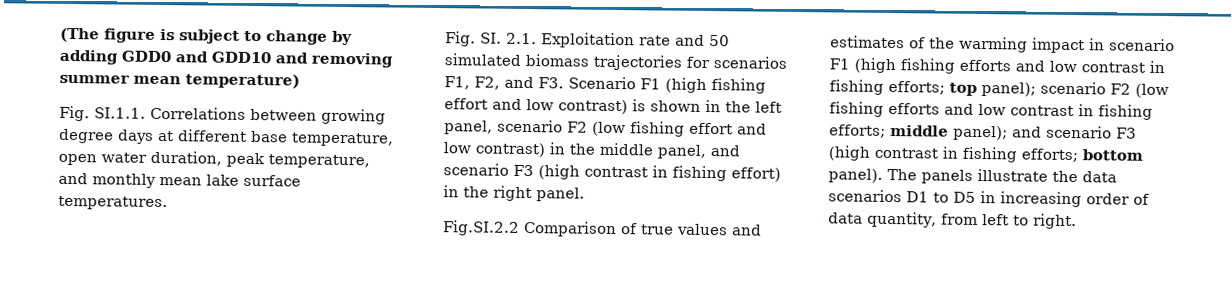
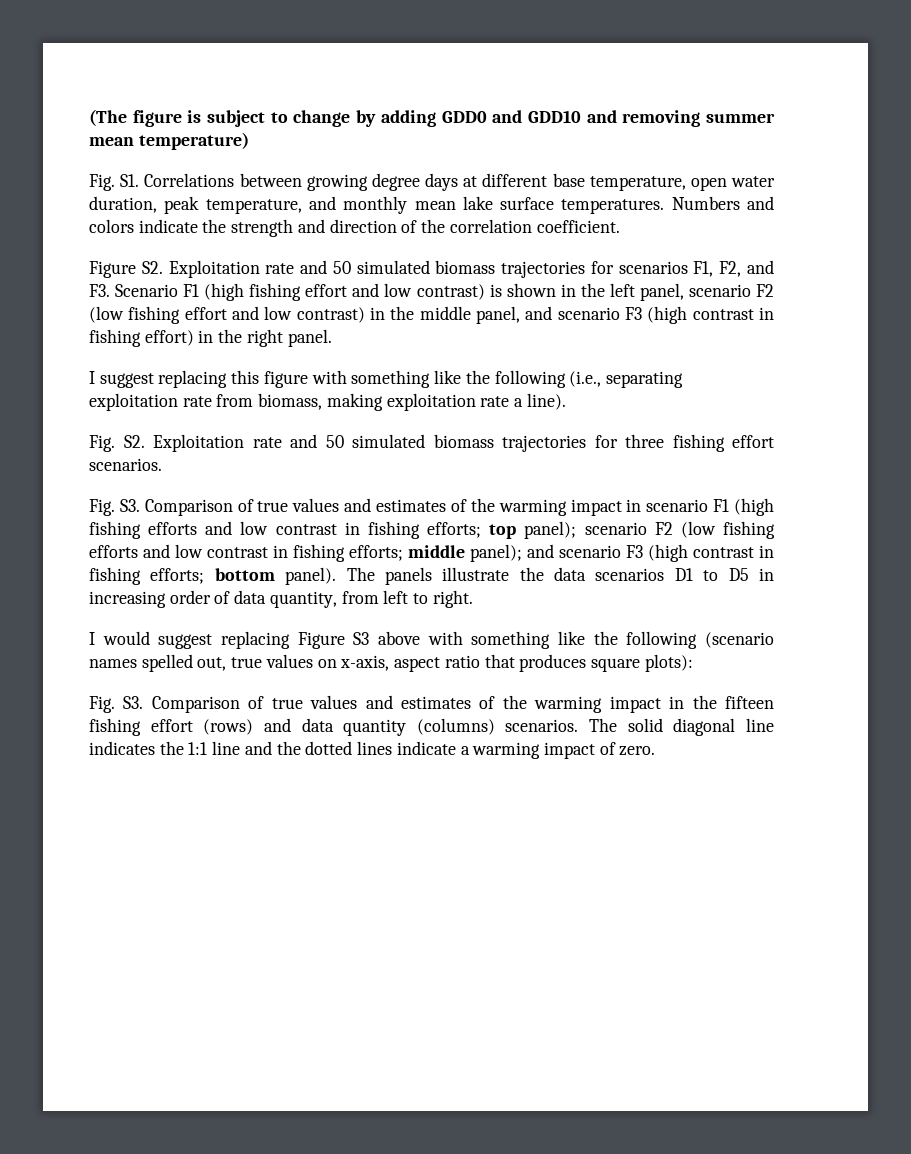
[94,107,146,119] SI.1.1. -> [120,174,140,187] S1.
[445,31,537,47] // Fig. SI. 2.1. -> [671,196,774,210] [89,219,620,237] [89,261,163,278] Numbers and colors indicate the strength and direction of the correlation coefficient. // Figure S2.
[442,220,520,236] Fig.SI.2.2 -> [89,370,683,388] [89,393,566,411] [89,434,774,452] [89,458,162,471] [89,499,140,516] I suggest replacing this figure with something like the following (i.e., separating exploitation rate from biomass, making exploitation rate a line). // Fig. S2. Exploitation rate and 50 simulated biomass trajectories for three fishing effort scenarios. // Fig. S3.
(1077, 221) none -> [89,631,774,649] [89,654,693,672] [89,695,775,713] [89,718,774,736] [89,741,656,759] // I would suggest replacing Figure S3 above with something like the following (scenario names spelled out, true values on x-axis, aspect ratio that produces square plots): // Fig. S3. Comparison of true values and estimates of the warming impact in the fifteen fishing effort (rows) and data quantity (columns) scenarios. The solid diagonal line indicates the 1:1 line and the dotted lines indicate a warming impact of zero.

